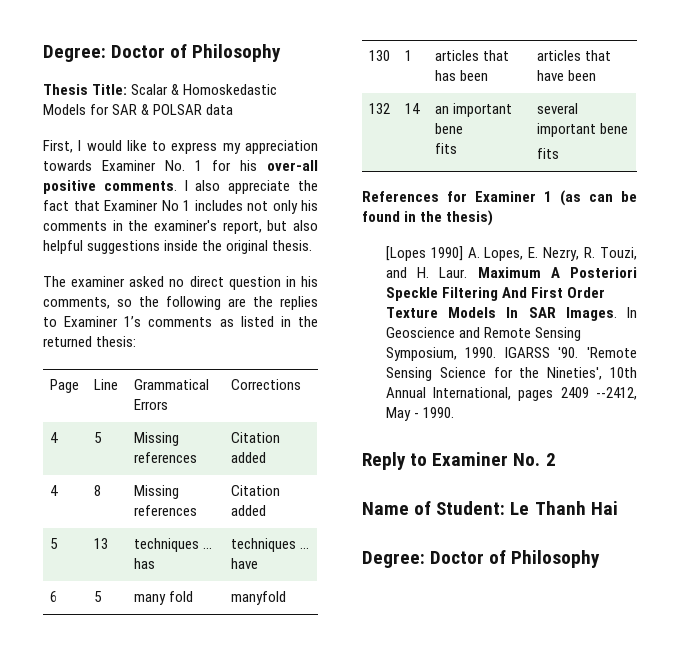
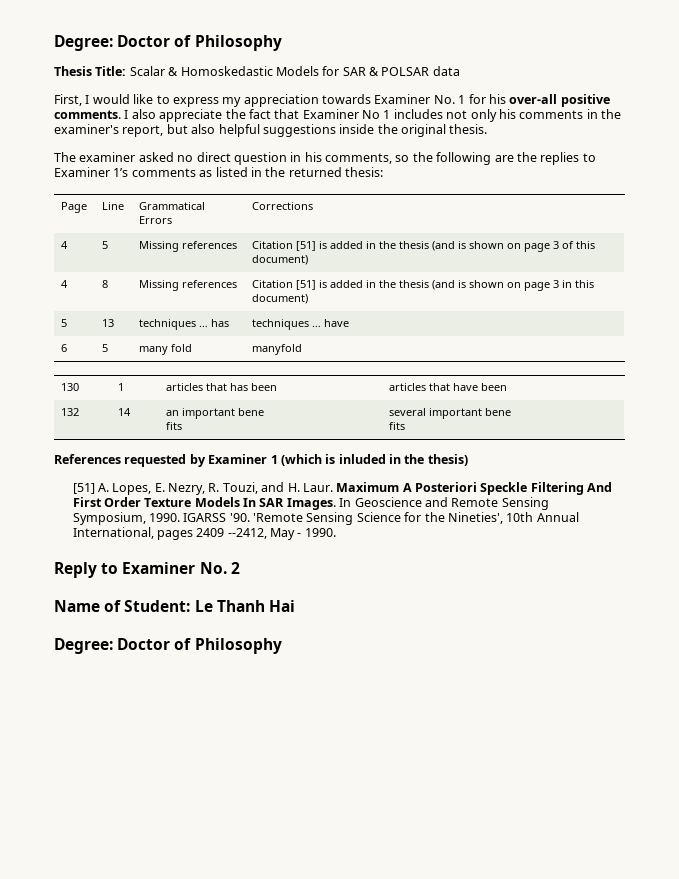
[231,452,267,463] added -> [296,241,596,252] [252,255,309,265] [51] is added in the thesis (and is shown on page 3 of this document)
[231,505,267,516] added -> [296,280,595,291] [252,294,309,304] [51] is added in the thesis (and is shown on page 3 in this document)
[447,190,637,206] [362,211,400,222] for Examiner 1 (as can be found -> [124,454,386,467] requested by Examiner 1 (which is inluded
[385,246,463,261] [Lopes 1990] -> [72,483,95,494] [51]

